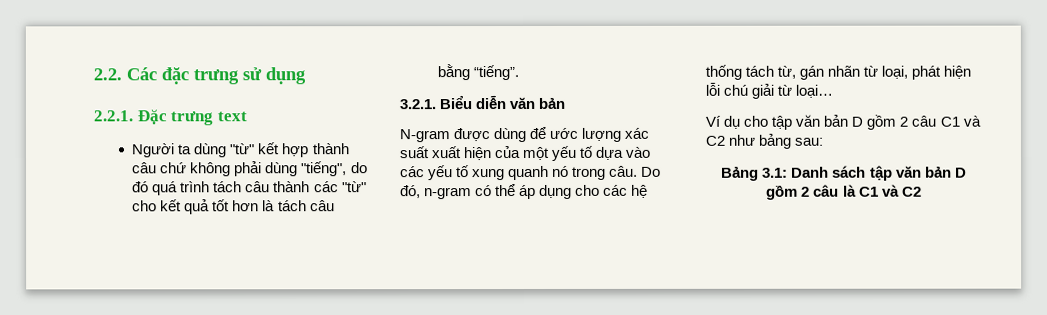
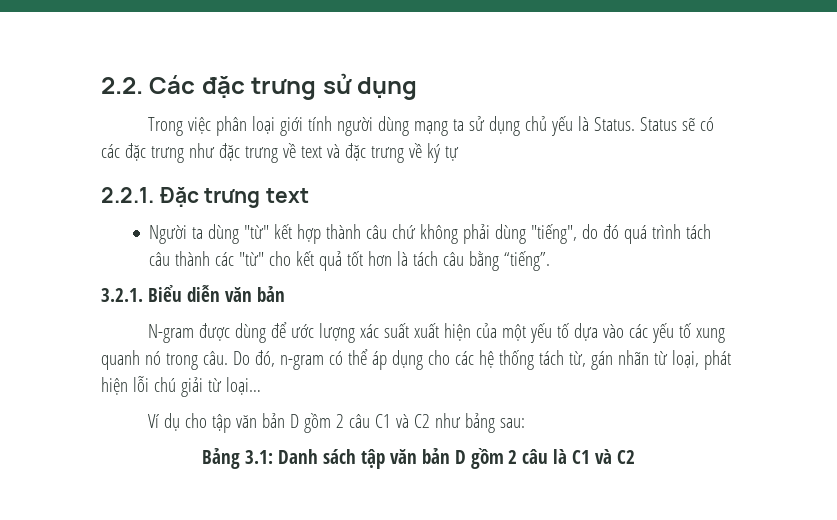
(306, 76) none -> [147,116,714,136] [101,143,459,163] // Trong việc phân loại giới tính người dùng mạng ta sử dụng chủ yếu là Status. Status sẽ có các đặc trưng như đặc trưng về text và đặc trưng về ký tự

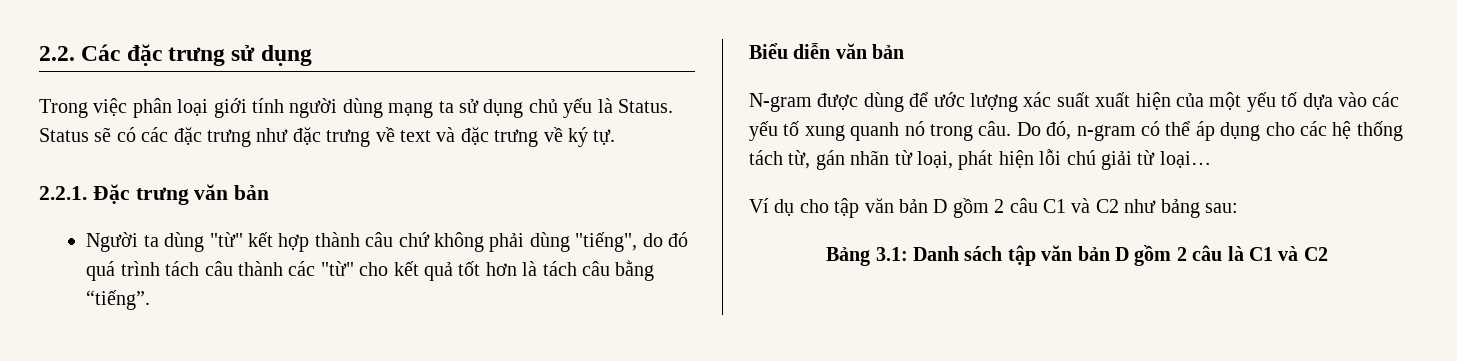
[444,146,459,161] tự -> [593,129,616,145] tự.
[266,188,310,203] text -> [194,184,270,200] văn bản
[101,288,143,302] 3.2.1. -> (151, 300) none

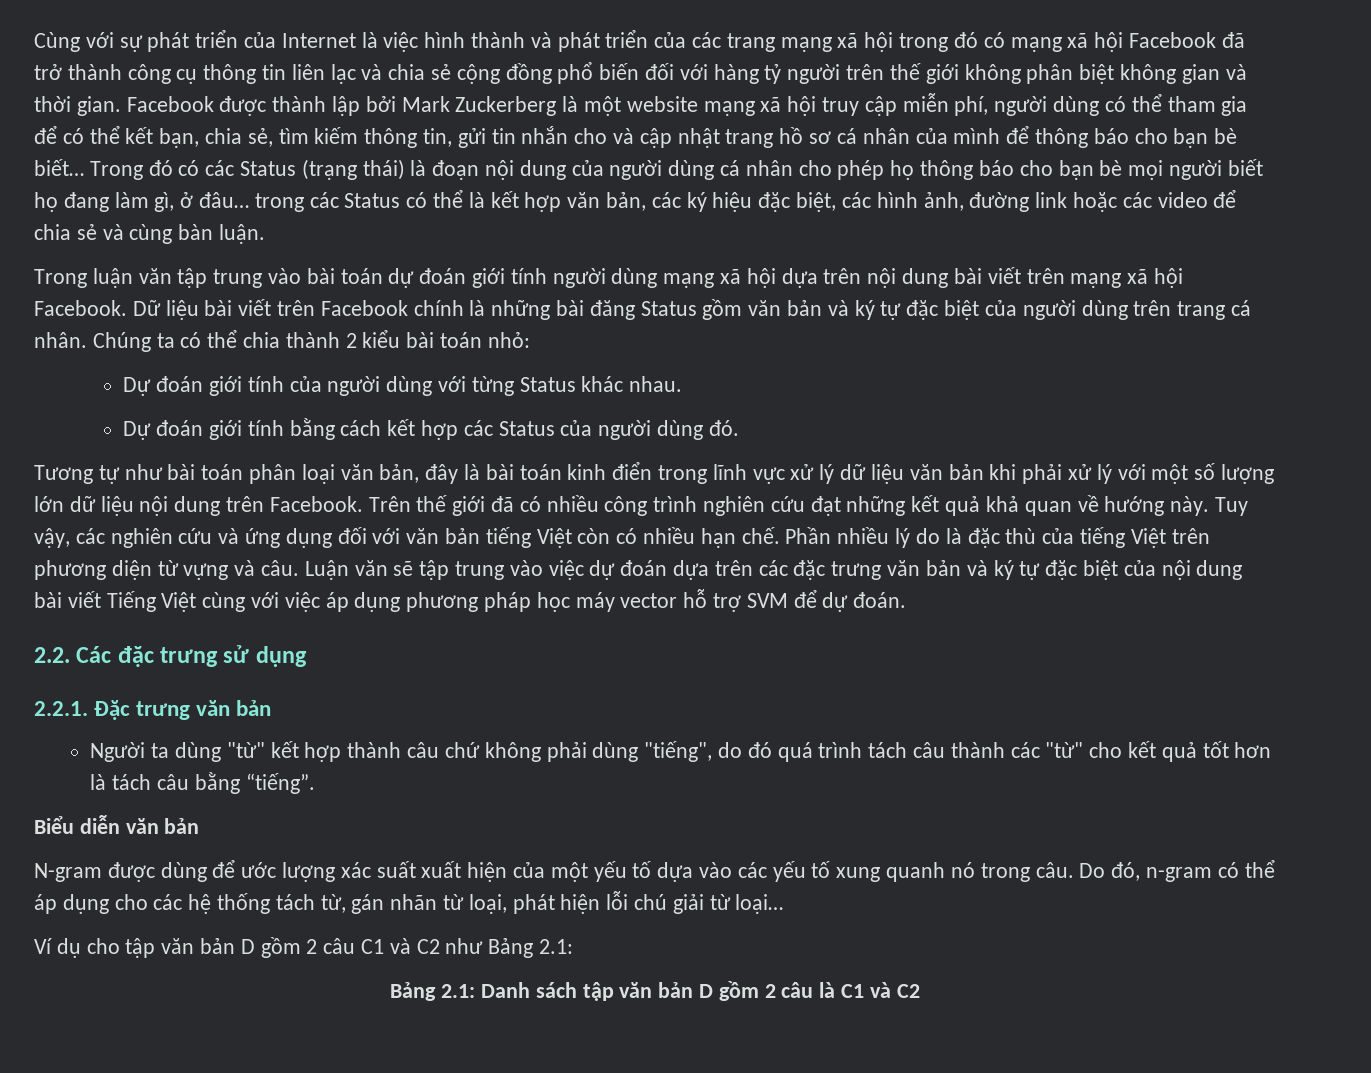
(39, 53) none -> [34,30,1245,52] [34,62,1247,84] [34,93,1248,116] [34,126,1238,148] [34,159,1263,180] [34,190,1237,212] [34,224,266,244] [34,267,1183,288] [34,299,1251,320] [34,330,530,352] [123,376,683,396] [123,418,739,440] [34,462,1274,484] [34,495,1248,516] [34,527,1210,548] [34,560,1243,580] [34,589,907,612] Cùng với sự phát triển của Internet là việc hình thành và phát triển của các trang mạng xã hội trong đó có mạng xã hội Facebook đã trở thành công cụ thông tin liên lạc và chia sẻ cộng đồng phổ biến đối với hàng tỷ người trên thế giới không phân biệt không gian và thời gian. Facebook được thành lập bởi Mark Zuckerberg là một website mạng xã hội truy cập miễn phí, người dùng có thể tham gia để có thể kết bạn, chia sẻ, tìm kiếm thông tin, gửi tin nhắn cho và cập nhật trang hồ sơ cá nhân của mình để thông báo cho bạn bè biết… Trong đó có các Status (trạng thái) là đoạn nội dung của người dùng cá nhân cho phép họ thông báo cho bạn bè mọi người biết họ đang làm gì, ở đâu… trong các Status có thể là kết hợp văn bản, các ký hiệu đặc biệt, các hình ảnh, đường link hoặc các video để chia sẻ và cùng bàn luận. // Trong luận văn tập trung vào bài toán dự đoán giới tính người dùng mạng xã hội dựa trên nội dung bài viết trên mạng xã hội Facebook. Dữ liệu bài viết trên Facebook chính là những bài đăng Status gồm văn bản và ký tự đặc biệt của người dùng trên trang cá nhân. Chúng ta có thể chia thành 2 kiểu bài toán nhỏ: // Dự đoán giới tính của người dùng với từng Status khác nhau. // Dự đoán giới tính bằng cách kết hợp các Status của người dùng đó. // Tương tự như bài toán phân loại văn bản, đây là bài toán kinh điển trong lĩnh vực xử lý dữ liệu văn bản khi phải xử lý với một số lượng lớn dữ liệu nội dung trên Facebook. Trên thế giới đã có nhiều công trình nghiên cứu đạt những kết quả khả quan về hướng này. Tuy vậy, các nghiên cứu và ứng dụng đối với văn bản tiếng Việt còn có nhiều hạn chế. Phần nhiều lý do là đặc thù của tiếng Việt trên phương diện từ vựng và câu. Luận văn sẽ tập trung vào việc dự đoán dựa trên các đặc trưng văn bản và ký tự đặc biệt của nội dung bài viết Tiếng Việt cùng với việc áp dụng phương pháp học máy vector hỗ trợ SVM để dự đoán. //
[39,98,673,118] [39,127,616,147] // Trong việc phân loại giới tính người dùng mạng ta sử dụng chủ yếu là Status. Status sẽ có các đặc trưng như đặc trưng về text và đặc trưng về ký tự. -> (307, 656) none
[1160,199,1238,218] [826,247,908,266] bảng sau: // Bảng 3.1: -> [488,938,574,958] [390,982,476,1001] Bảng 2.1: // Bảng 2.1:

